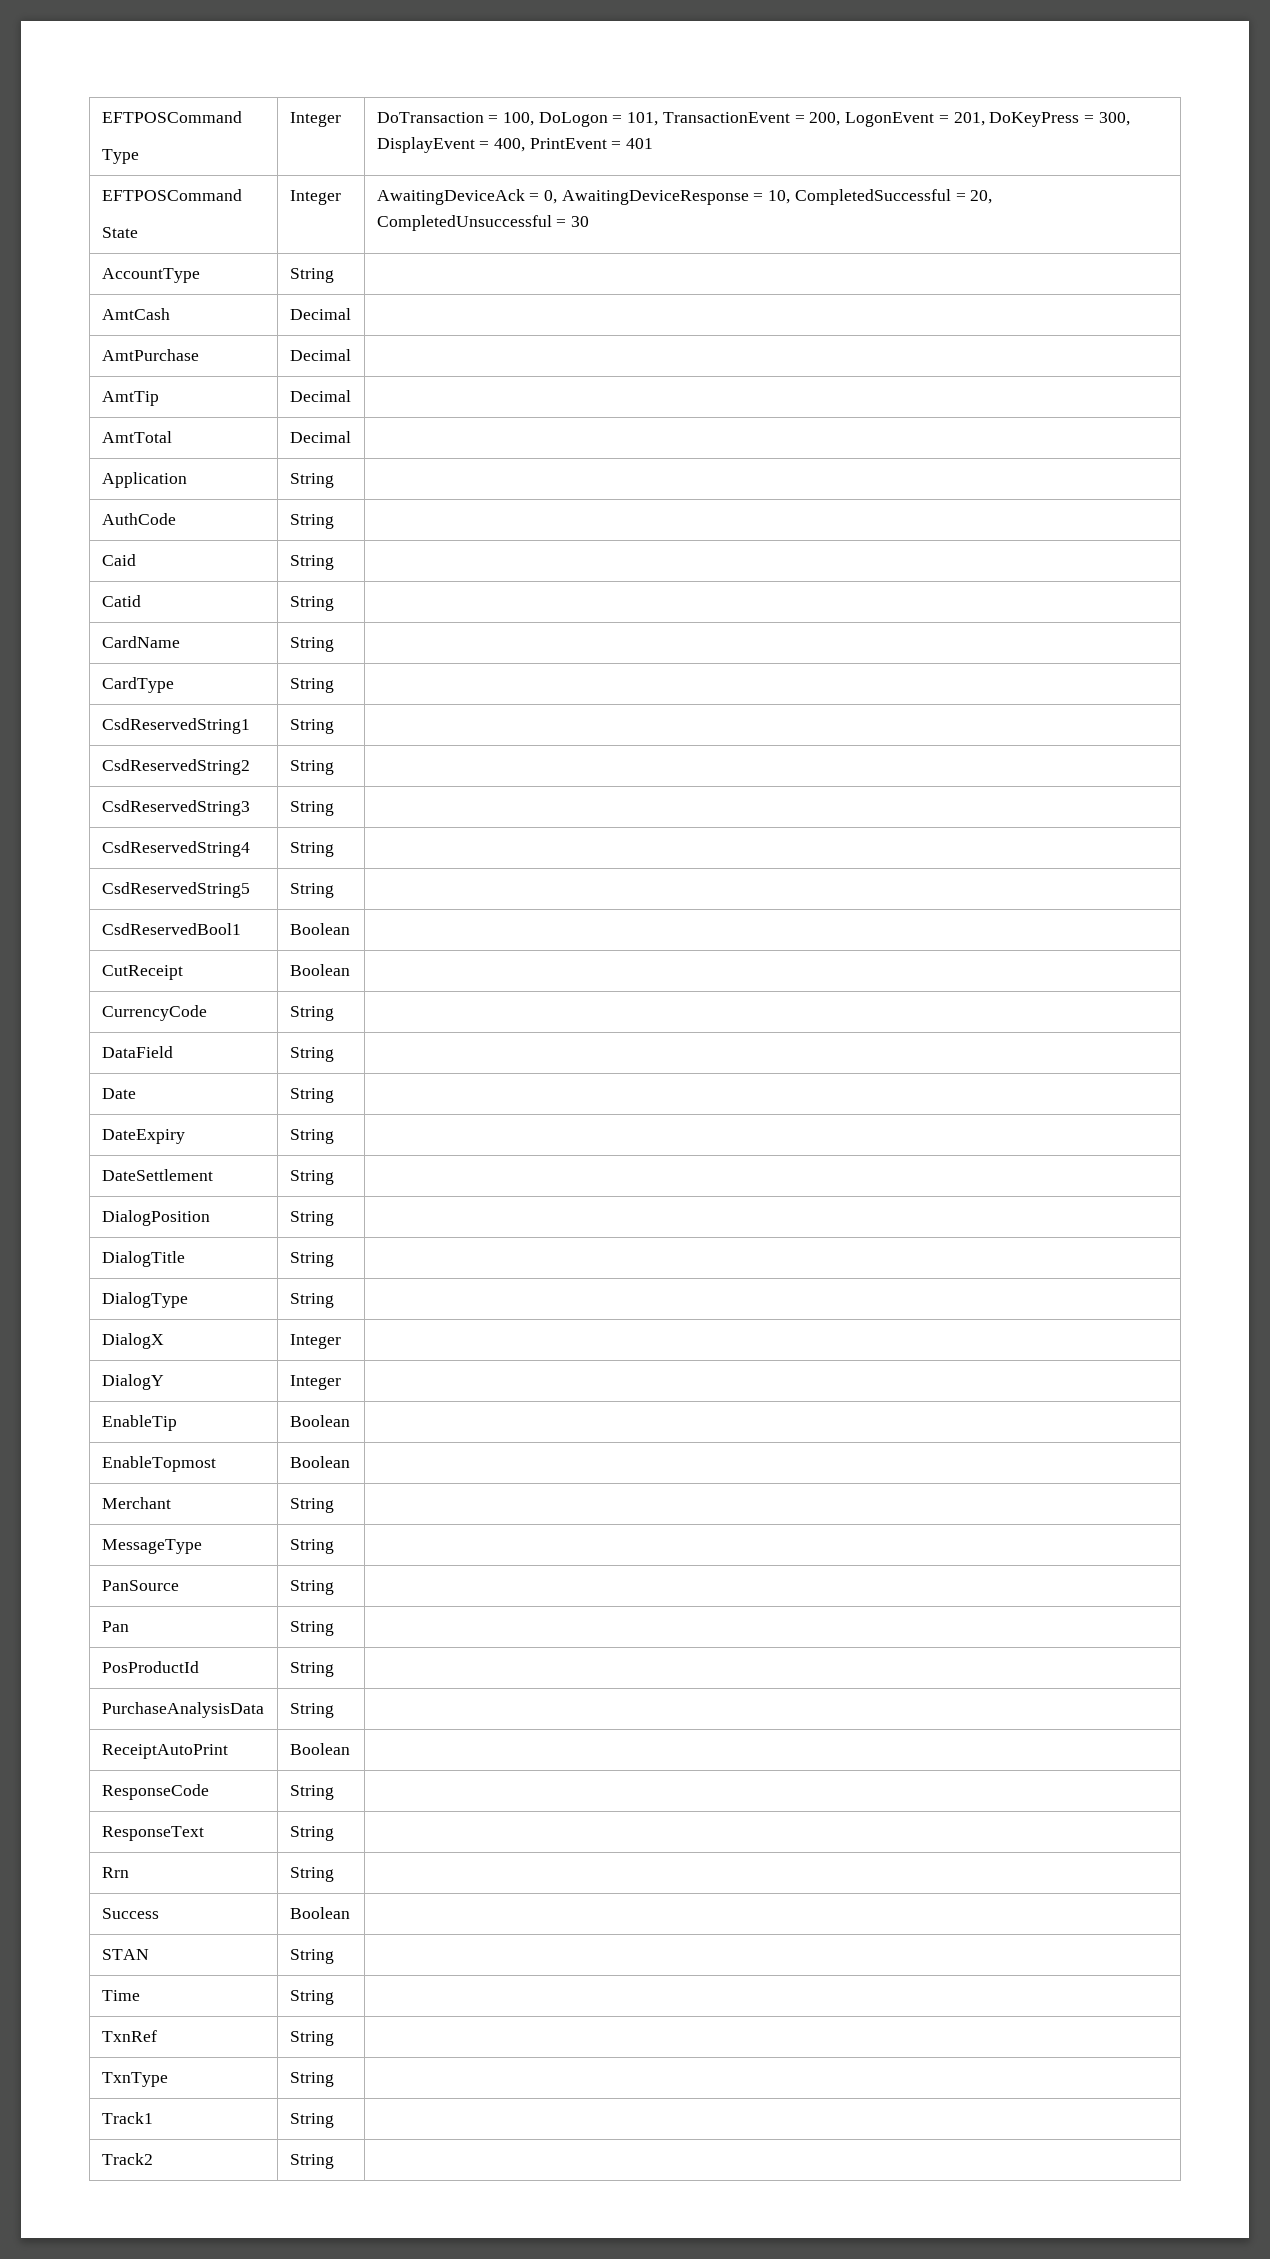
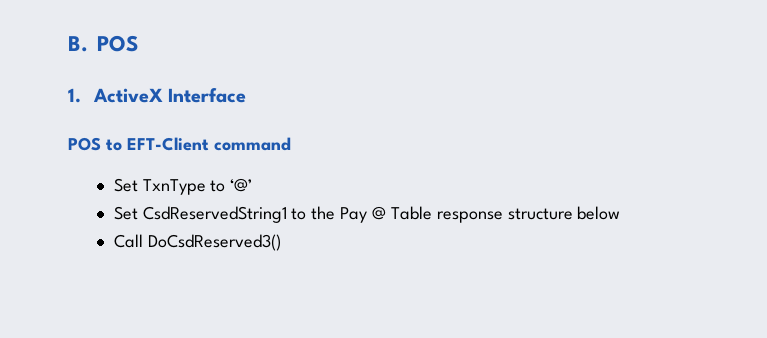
[101,111,242,123] [101,149,139,164] [289,112,341,127] [376,112,1130,127] [376,137,654,153] [101,189,242,201] [101,227,138,238] [289,190,341,205] [376,189,993,205] [376,215,590,231] [101,268,200,283] [289,268,334,283] [101,308,170,320] [289,308,351,320] [101,349,199,361] [289,349,351,361] [101,391,159,406] [289,390,351,402] [101,431,172,443] [289,431,351,443] [101,472,187,488] [289,473,334,488] [101,513,176,525] [289,514,334,529] [101,554,136,566] [289,555,334,570] [101,595,141,607] [289,596,334,611] [101,636,180,648] [289,637,334,652] [101,677,174,693] [289,678,334,693] [101,718,250,734] [289,719,334,734] [101,759,250,775] [289,760,334,775] [101,800,250,816] [289,801,334,816] [101,841,250,857] [289,842,334,857] [101,882,250,898] [289,883,334,898] [101,923,241,935] [289,923,350,935] [101,965,183,980] [289,964,350,976] [101,1005,207,1021] [289,1006,334,1021] [101,1046,173,1058] [289,1047,334,1062] [101,1088,136,1099] [289,1088,334,1103] [101,1129,185,1144] [289,1129,334,1144] [101,1169,213,1181] [289,1170,334,1185] [101,1210,210,1226] [289,1211,334,1226] [101,1251,185,1267] [289,1252,334,1267] [101,1292,188,1308] [289,1293,334,1308] [101,1333,164,1349] [289,1334,341,1349] [101,1374,164,1390] [289,1375,341,1390] [101,1415,177,1431] [289,1415,350,1427] [101,1456,216,1472] [289,1456,350,1468] [101,1497,171,1509] [289,1498,334,1513] [101,1539,202,1554] [289,1539,334,1554] [101,1580,179,1591] [289,1580,334,1595] [101,1621,129,1632] [289,1621,334,1636] [101,1661,199,1673] [289,1662,334,1677] [101,1702,264,1718] [289,1703,334,1718] [101,1744,228,1759] [289,1743,350,1755] [101,1784,209,1800] [289,1785,334,1800] [101,1826,204,1841] [289,1826,334,1841] [101,1867,129,1878] [289,1867,334,1882] [101,1908,159,1919] [289,1907,350,1919] [101,1949,149,1960] [289,1949,334,1964] [101,1990,140,2001] [289,1990,334,2005] [101,2030,157,2042] [289,2031,334,2046] [101,2072,168,2087] [289,2072,334,2087] [101,2112,153,2124] [289,2113,334,2128] [101,2153,153,2165] [289,2154,334,2169] EFTPOSCommand // Type | Integer | DoTransaction = 100, DoLogon = 101, TransactionEvent = 200, LogonEvent = 201, DoKeyPress = 300, DisplayEvent = 400, PrintEvent = 401 // EFTPOSCommand // State | Integer | AwaitingDeviceAck = 0, AwaitingDeviceResponse = 10, CompletedSuccessful = 20, CompletedUnsuccessful = 30 // AccountType | String | // AmtCash | Decimal | // AmtPurchase | Decimal | // AmtTip | Decimal | // AmtTotal | Decimal | // Application | String | // AuthCode | String | // Caid | String | // Catid | String | // CardName | String | // CardType | String | // CsdReservedString1 | String | // CsdReservedString2 | String | // CsdReservedString3 | String | // CsdReservedString4 | String | // CsdReservedString5 | String | // CsdReservedBool1 | Boolean | // CutReceipt | Boolean | // CurrencyCode | String | // DataField | String | // Date | String | // DateExpiry | String | // DateSettlement | String | // DialogPosition | String | // DialogTitle | String | // DialogType | String | // DialogX | Integer | // DialogY | Integer | // EnableTip | Boolean | // EnableTopmost | Boolean | // Merchant | String | // MessageType | String | // PanSource | String | // Pan | String | // PosProductId | String | // PurchaseAnalysisData | String | // ReceiptAutoPrint | Boolean | // ResponseCode | String | // ResponseText | String | // Rrn | String | // Success | Boolean | // STAN | String | // Time | String | // TxnRef | String | // TxnType | String | // Track1 | String | // Track2 | String | -> [68,35,139,52] [68,88,247,103] [68,137,291,151] [113,178,253,195] [113,206,621,223] [113,234,281,251] B. POS // 1. ActiveX Interface // POS to EFT-Client command // Set TxnType to ‘@’ // Set CsdReservedString1 to the Pay @ Table response structure below // Call DoCsdReserved3()

